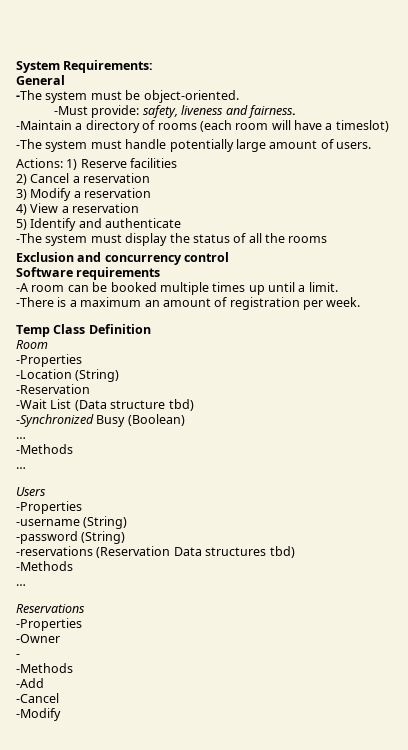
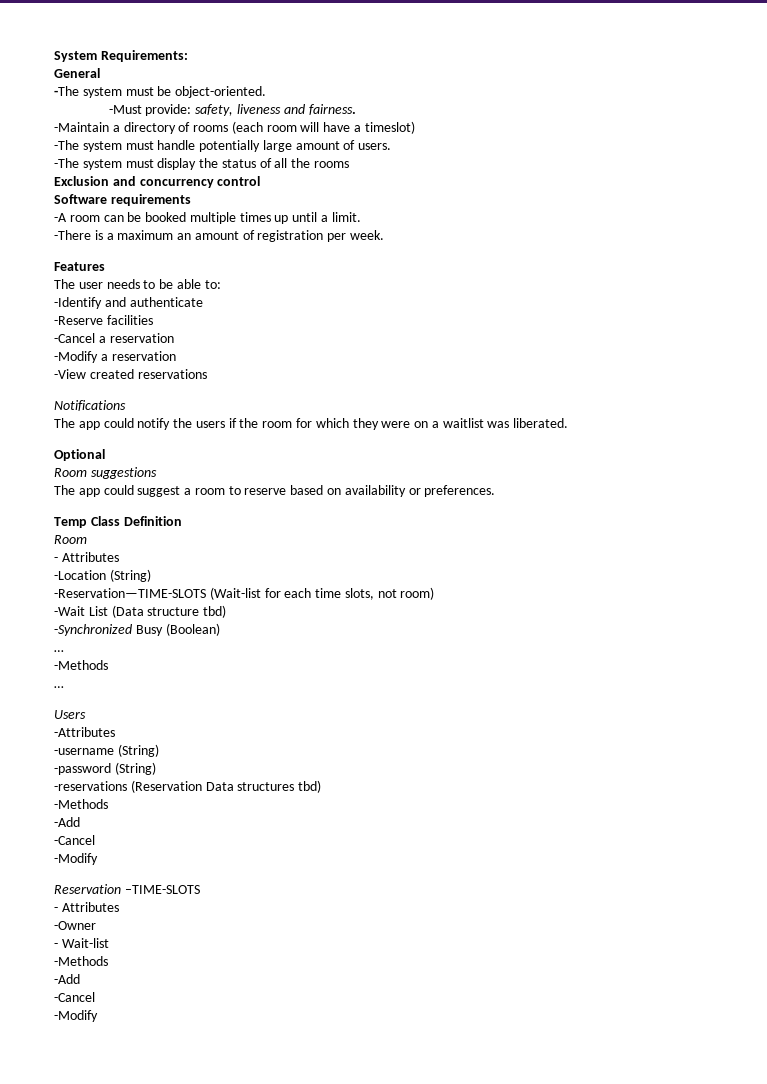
[16,158,178,170] [16,173,151,185] [16,188,152,201] [16,203,140,215] [16,218,182,231] // Actions: 1) Reserve facilities // 2) Cancel a reservation // 3) Modify a reservation // 4) View a reservation // 5) Identify and authenticate -> (392, 146) none
(361, 302) none -> [54,262,105,271] [54,279,221,289] [54,297,203,309] [54,315,153,325] [54,333,174,343] [54,351,176,363] [54,369,207,379] [54,400,126,411] [54,418,569,430] [54,449,105,461] [54,467,157,479] [54,485,496,497] // Features // The user needs to be able to: // -Identify and authenticate // -Reserve facilities // -Cancel a reservation // -Modify a reservation // -View created reservations // Notifications // The app could notify the users if the room for which they were on a waitlist was liberated. // Optional // Room suggestions // The app could suggest a room to reserve based on availability or preferences.
[16,354,82,367] -Properties -> [54,552,119,562] - Attributes
[16,384,90,394] -Reservation -> [54,587,435,600] -Reservation—TIME-SLOTS (Wait-list for each time slots, not room)
[16,501,82,514] -Properties -> [54,727,115,737] -Attributes
[16,584,26,586] [16,604,85,613] [16,618,82,631] … // Reservations // -Properties -> [54,817,80,827] [54,835,95,845] [54,853,98,865] [54,884,200,894] [54,902,119,912] -Add // -Cancel // -Modify // Reservation –TIME-SLOTS // - Attributes
(20, 656) none -> [61,938,109,948] Wait-list

